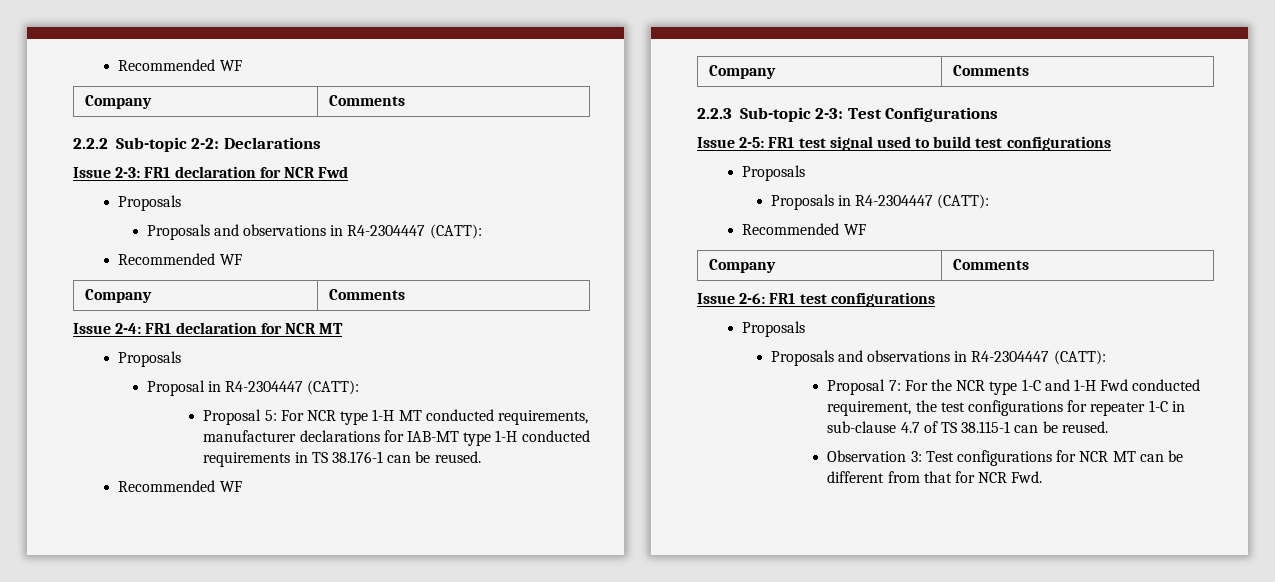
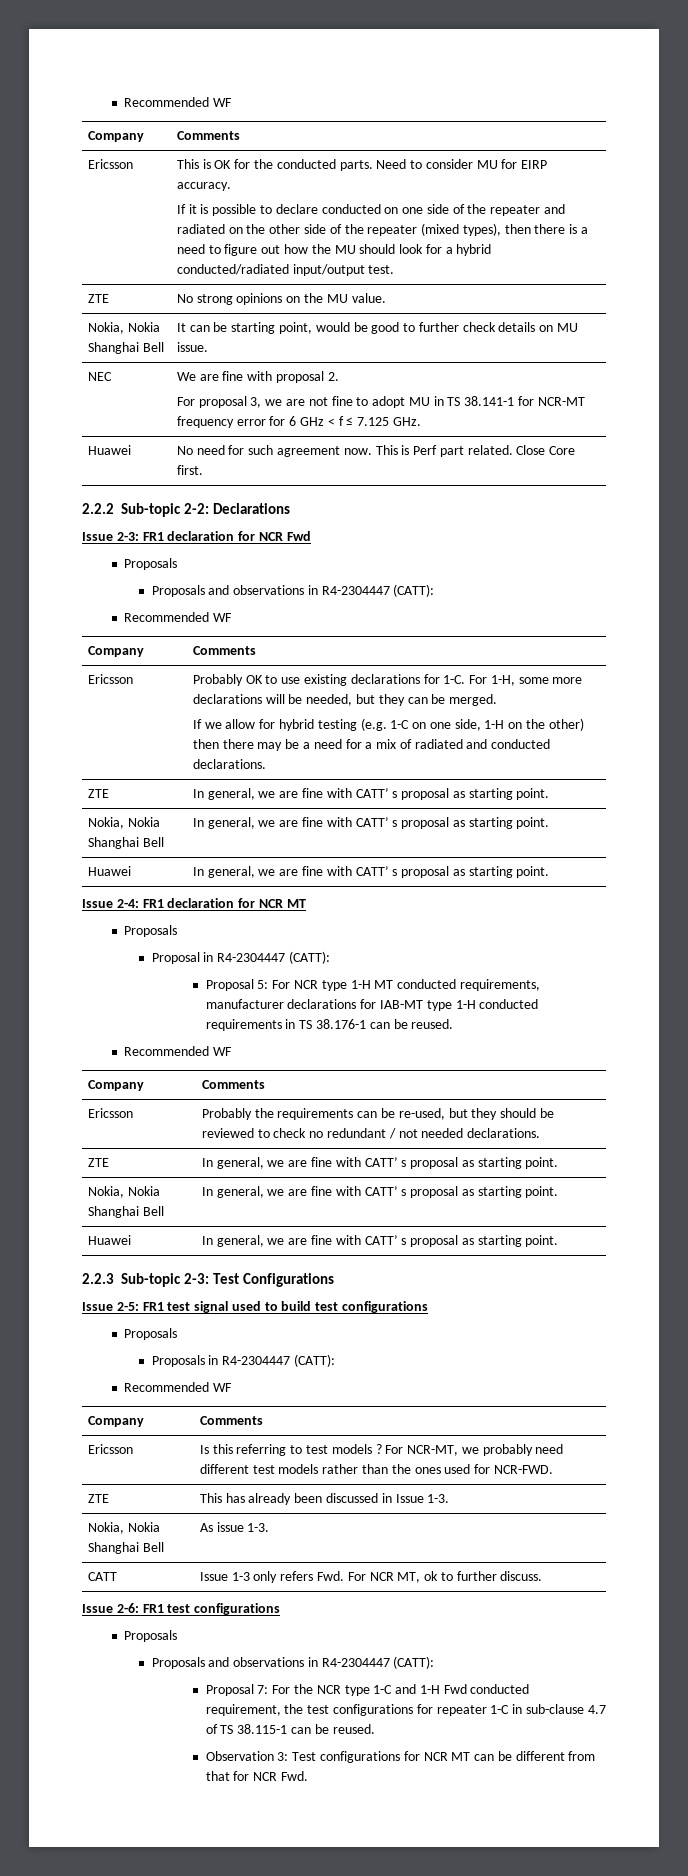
[118,59,242,71] [85,95,153,109] [329,95,406,106] Recommended WF // Company | Comments -> [124,97,233,107] [87,131,144,142] [176,131,240,140] [87,159,133,169] [176,159,548,171] [176,182,231,191] [176,204,565,216] [176,223,588,236] [176,244,492,256] [176,264,395,276] [87,294,109,303] [176,293,386,305] [87,322,160,334] [87,342,164,354] [176,322,578,334] [176,342,208,352] [87,372,112,381] [176,371,339,383] [176,396,585,408] [176,416,421,428] [87,445,131,455] [176,445,576,457] [176,465,203,475] Recommended WF // Company | Comments // Ericsson | This is OK for the conducted parts. Need to consider MU for EIRP accuracy. // If it is possible to declare conducted on one side of the repeater and radiated on the other side of the repeater (mixed types), then there is a need to figure out how the MU should look for a hybrid conducted/radiated input/output test. // ZTE | No strong opinions on the MU value. // Nokia, Nokia Shanghai Bell | It can be starting point, would be good to further check details on MU issue. // NEC | We are fine with proposal 2. // For proposal 3, we are not fine to adopt MU in TS 38.141-1 for NCR-MT frequency error for 6 GHz < f ≤ 7.125 GHz. // Huawei | No need for such agreement now. This is Perf part related. Close Core first.
(406, 294) none -> [87,674,133,684] [192,674,583,686] [192,694,498,706] [192,718,584,731] [192,739,551,751] [192,759,266,769] [87,789,109,798] [192,788,550,800] [87,817,160,829] [87,837,164,849] [192,817,550,829] [87,866,131,876] [192,866,550,878] // Ericsson | Probably OK to use existing declarations for 1-C. For 1-H, some more declarations will be needed, but they can be merged. // If we allow for hybrid testing (e.g. 1-C on one side, 1-H on the other) then there may be a need for a mix of radiated and conducted declarations. // ZTE | In general, we are fine with CATT’ s proposal as starting point. // Nokia, Nokia Shanghai Bell | In general, we are fine with CATT’ s proposal as starting point. // Huawei | In general, we are fine with CATT’ s proposal as starting point.
(1030, 70) none -> [87,1108,133,1118] [201,1108,554,1120] [201,1128,541,1139] [87,1158,109,1167] [201,1157,559,1169] [87,1186,160,1198] [87,1206,164,1218] [201,1186,559,1198] [87,1235,131,1245] [201,1235,559,1247] // Ericsson | Probably the requirements can be re-used, but they should be reviewed to check no redundant / not needed declarations. // ZTE | In general, we are fine with CATT’ s proposal as starting point. // Nokia, Nokia Shanghai Bell | In general, we are fine with CATT’ s proposal as starting point. // Huawei | In general, we are fine with CATT’ s proposal as starting point.
(1030, 264) none -> [87,1444,133,1454] [199,1444,564,1456] [199,1464,553,1474] [87,1494,109,1503] [199,1493,450,1505] [87,1522,160,1534] [87,1542,164,1554] [199,1522,270,1532] [87,1572,117,1581] [199,1571,543,1583] // Ericsson | Is this referring to test models ? For NCR-MT, we probably need different test models rather than the ones used for NCR-FWD. // ZTE | This has already been discussed in Issue 1-3. // Nokia, Nokia Shanghai Bell | As issue 1-3. // CATT | Issue 1-3 only refers Fwd. For NCR MT, ok to further discuss.

